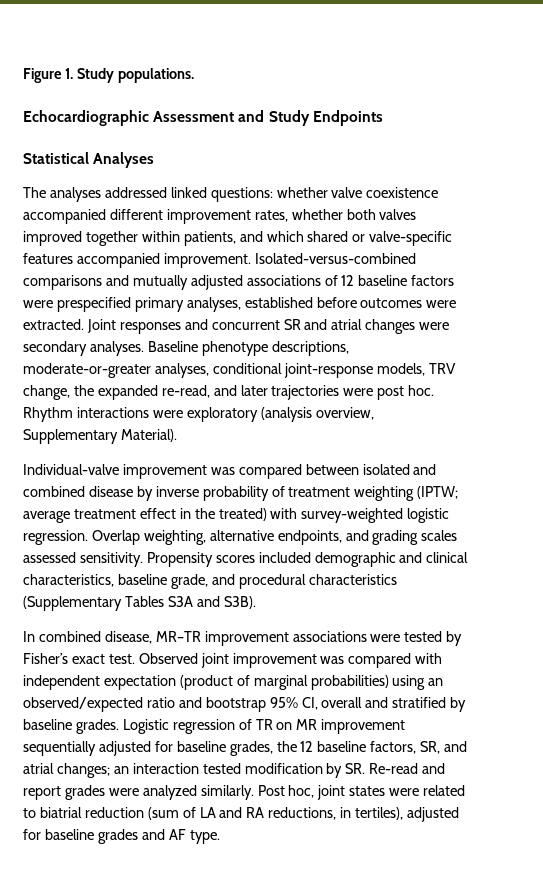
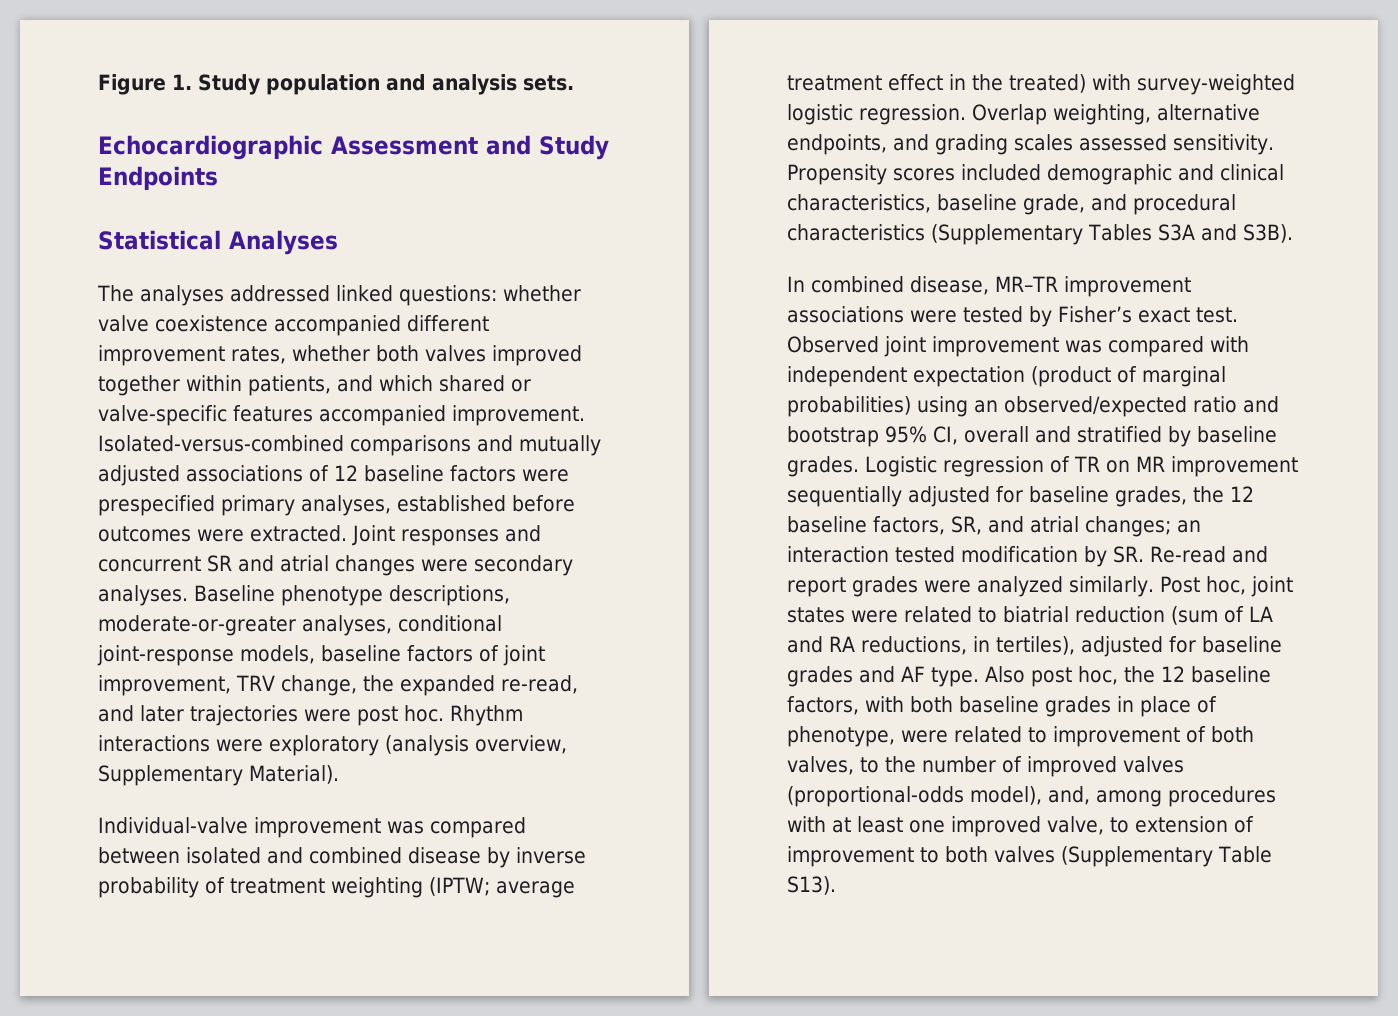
[117,68,194,83] populations. -> [266,74,574,95] population and analysis sets.
(425, 369) none -> [321,645,545,666] [98,675,231,696] baseline factors of joint improvement,
(220, 837) none -> [985,666,1271,687] [787,696,1217,717] [787,726,1254,747] [787,756,1184,777] [787,786,1276,807] [787,816,1254,837] [787,846,1272,867] [787,876,836,895] Also post hoc, the 12 baseline factors, with both baseline grades in place of phenotype, were related to improvement of both valves, to the number of improved valves (proportional-odds model), and, among procedures with at least one improved valve, to extension of improvement to both valves (Supplementary Table S13).

